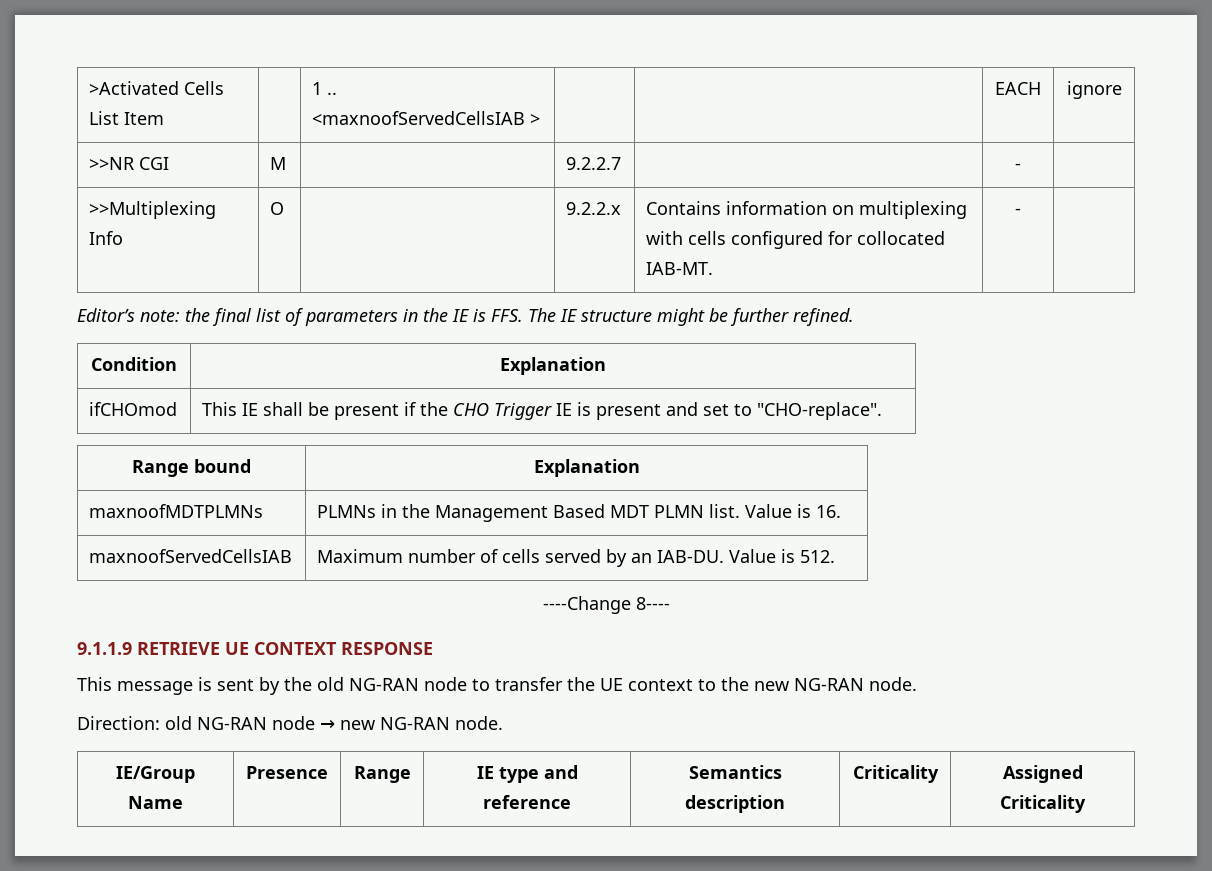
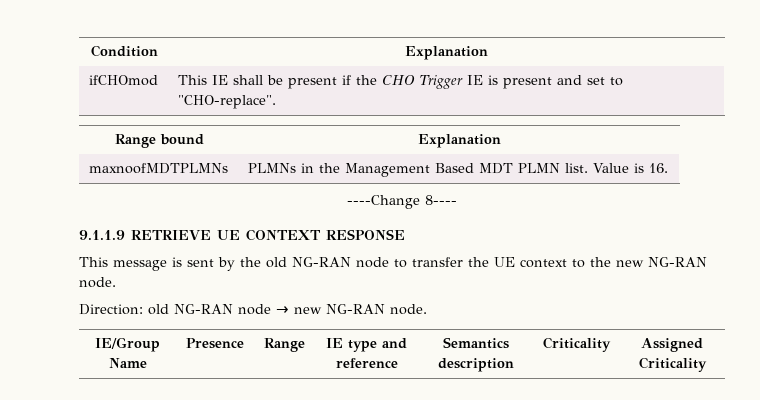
[89,81,225,95] [89,111,165,125] [312,82,338,95] [312,111,541,125] [995,82,1041,95] [1066,81,1122,99] [89,157,170,170] [270,157,287,170] [566,157,622,170] [1015,163,1021,170] [89,201,217,219] [89,231,124,245] [270,202,285,215] [566,202,622,215] [646,201,968,219] [646,231,946,249] [646,262,714,275] [1015,208,1021,215] [77,308,854,326] >Activated Cells List Item | | 1 .. <maxnoofServedCellsIAB > | | | EACH | ignore // >>NR CGI | M | | 9.2.2.7 | | - | // >>Multiplexing Info | O | | 9.2.2.x | Contains information on multiplexing with cells configured for collocated IAB-MT. | - | // Editor’s note: the final list of parameters in the IE is FFS. The IE structure might be further refined. // -> (90, 51) none
[89,549,293,563] [317,549,836,567] // maxnoofServedCellsIAB | Maximum number of cells served by an IAB-DU. Value is 512. -> (669, 168) none

